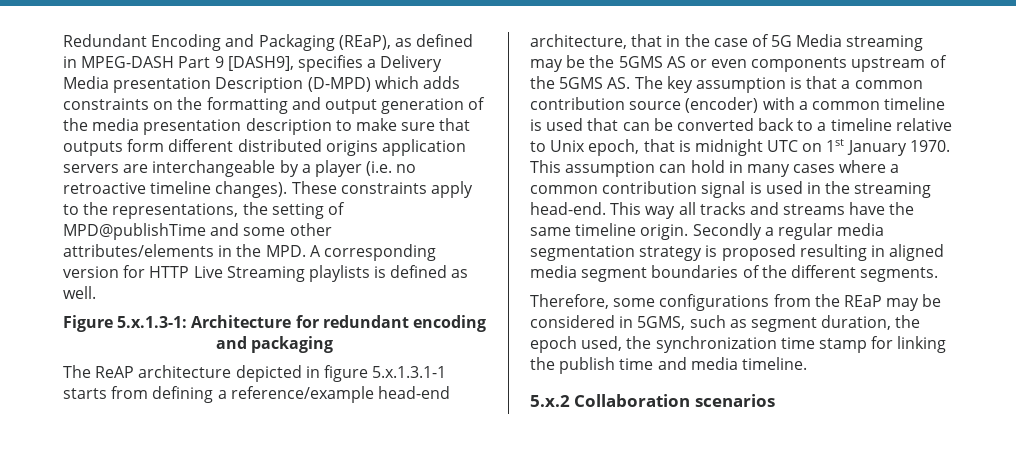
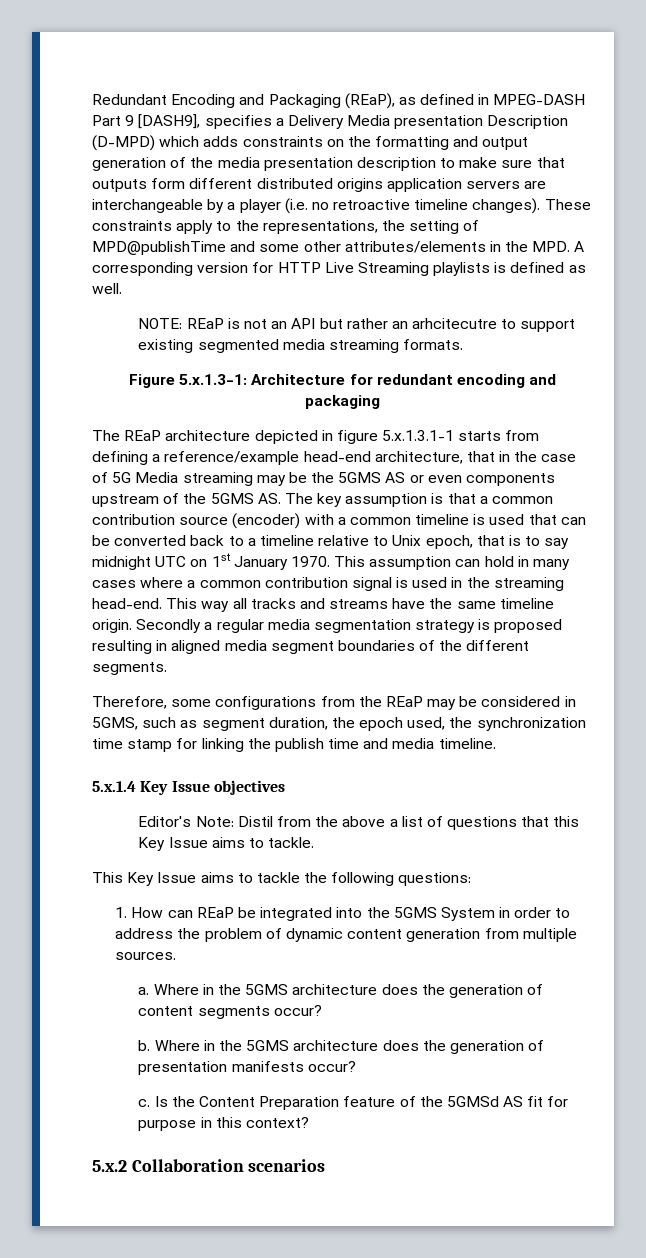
(96, 292) none -> [138,318,576,332] [138,339,464,353] // NOTE: REaP is not an API but rather an arhcitecutre to support existing segmented media streaming formats.
[95,366,135,378] ReAP -> [124,430,162,441] REaP
(691, 146) none -> [525,536,570,549] to say
(807, 363) none -> [92,780,285,795] [138,816,580,830] [138,837,315,851] [92,872,472,886] [115,907,571,921] [115,928,577,942] [115,952,177,960] [138,984,544,998] [138,1005,322,1019] [138,1040,545,1054] [138,1061,356,1075] [138,1096,569,1110] [138,1117,309,1131] // 5.x.1.4 Key Issue objectives // Editor's Note: Distil from the above a list of questions that this Key Issue aims to tackle. // This Key Issue aims to tackle the following questions: // 1. How can REaP be integrated into the 5GMS System in order to address the problem of dynamic content generation from multiple sources. // a. Where in the 5GMS architecture does the generation of content segments occur? // b. Where in the 5GMS architecture does the generation of presentation manifests occur? // c. Is the Content Preparation feature of the 5GMSd AS fit for purpose in this context?

